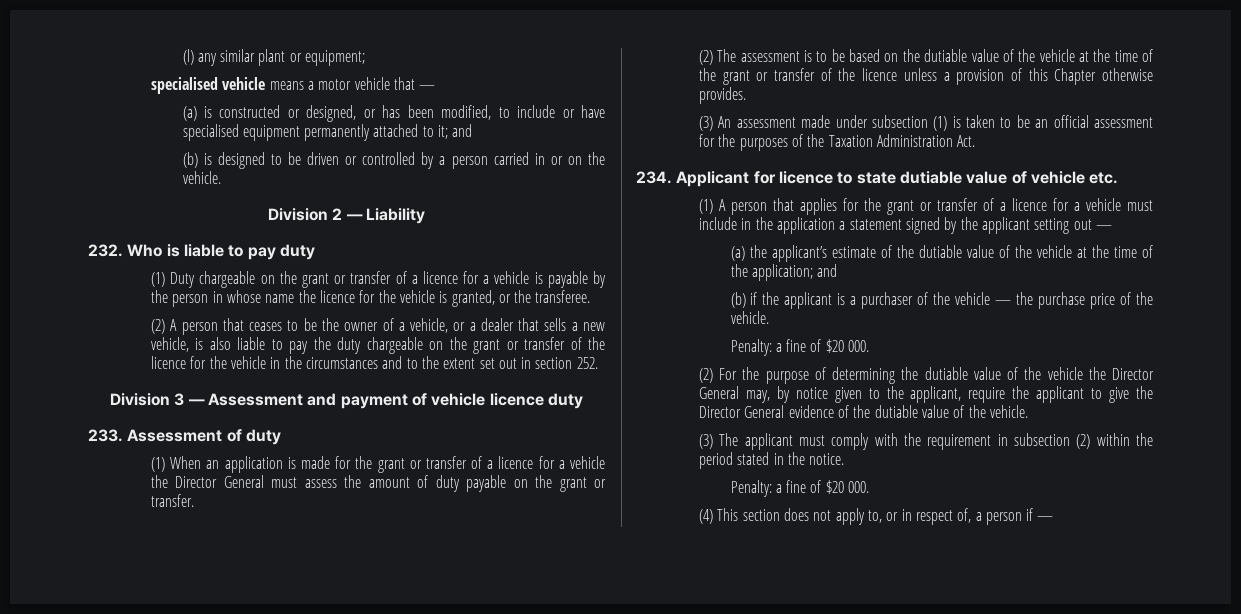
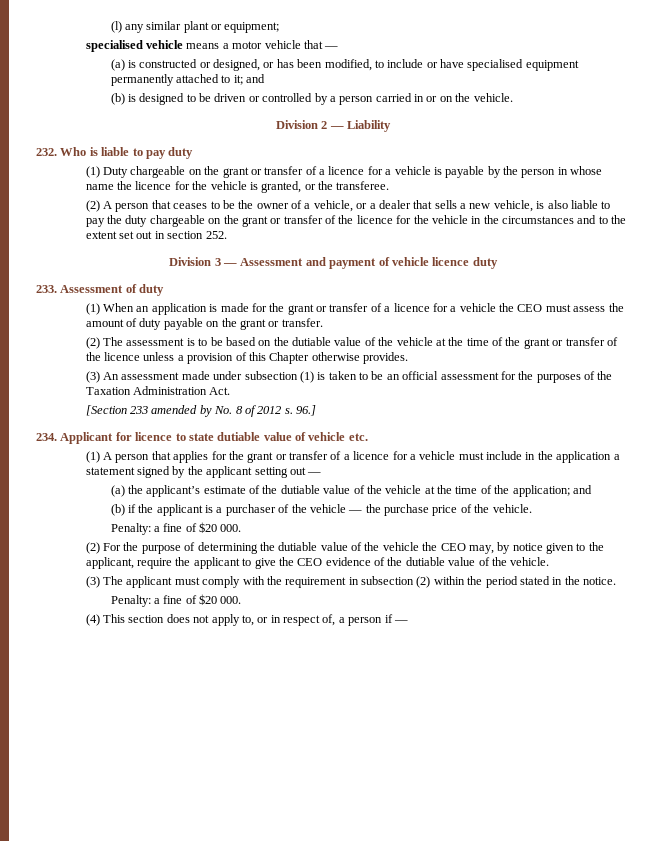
[175,475,264,488] Director General -> [517,304,543,312] CEO
(976, 141) none -> [85,405,317,417] // [Section 233 amended by No. 8 of 2012 s. 96.]
[1112,368,1155,380] [699,386,740,399] Director General -> [440,543,466,551] CEO
[699,405,785,418] Director General -> [297,558,323,566] CEO

